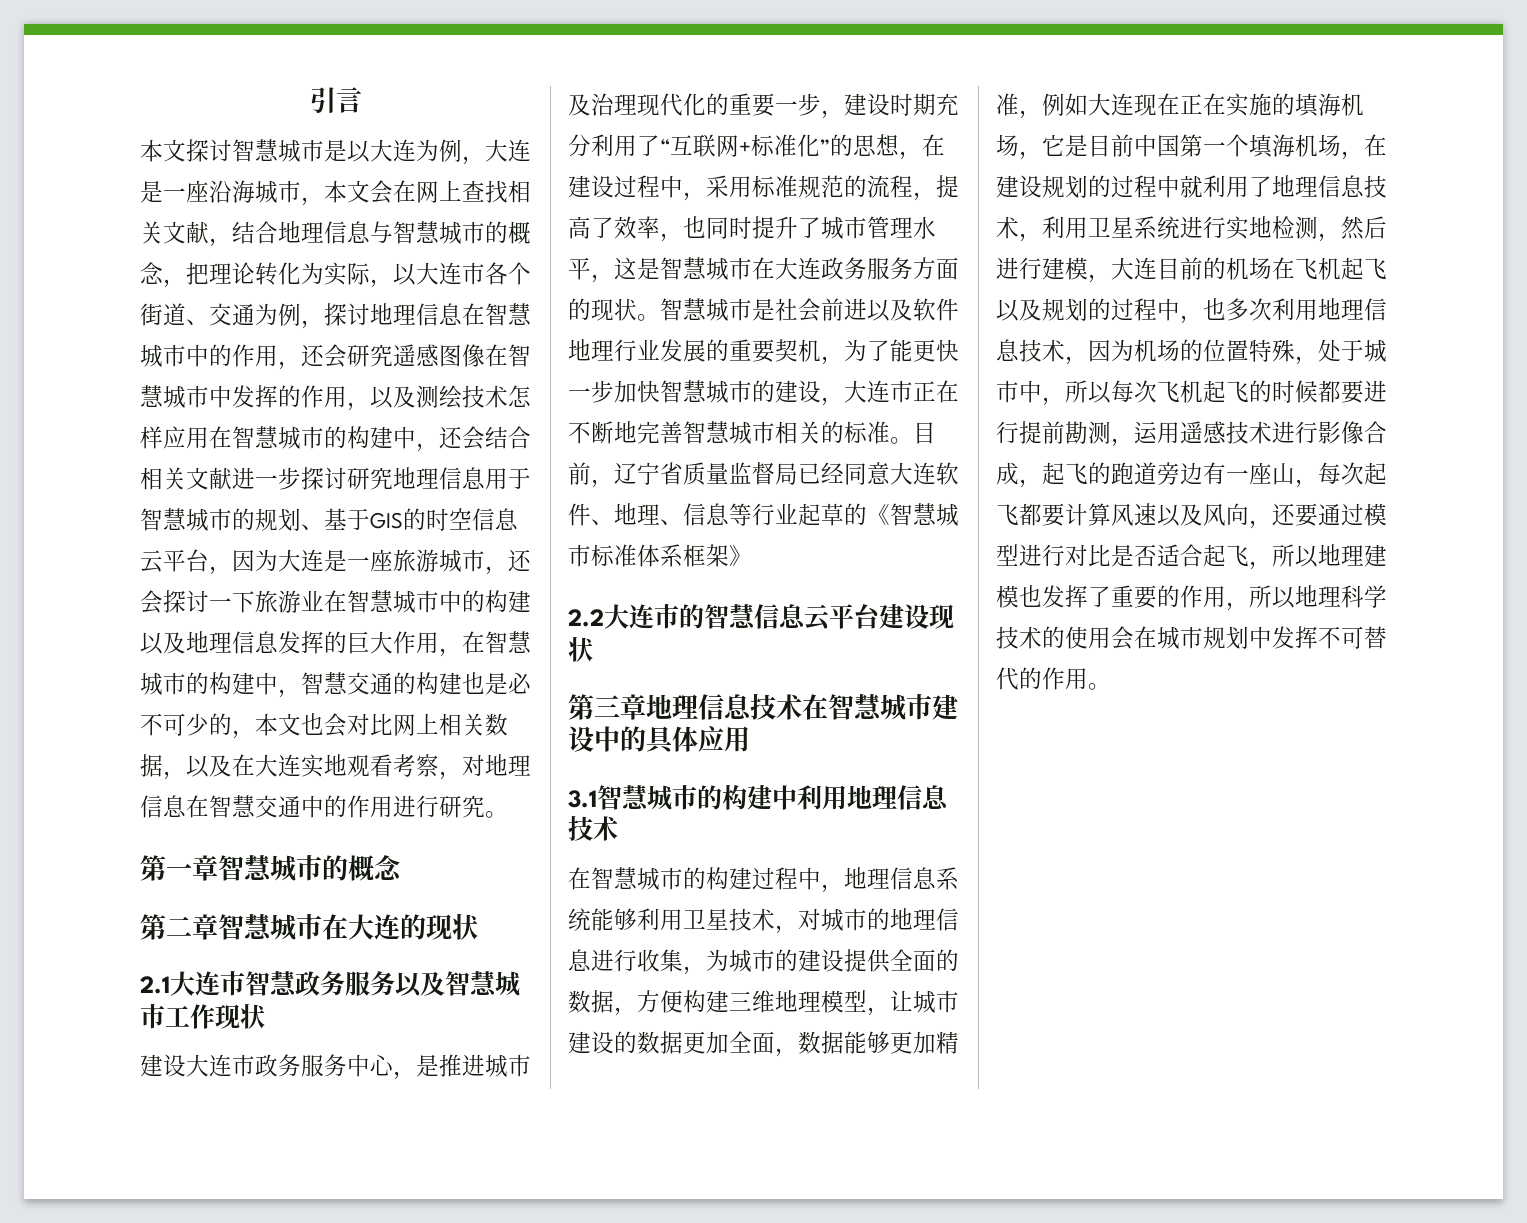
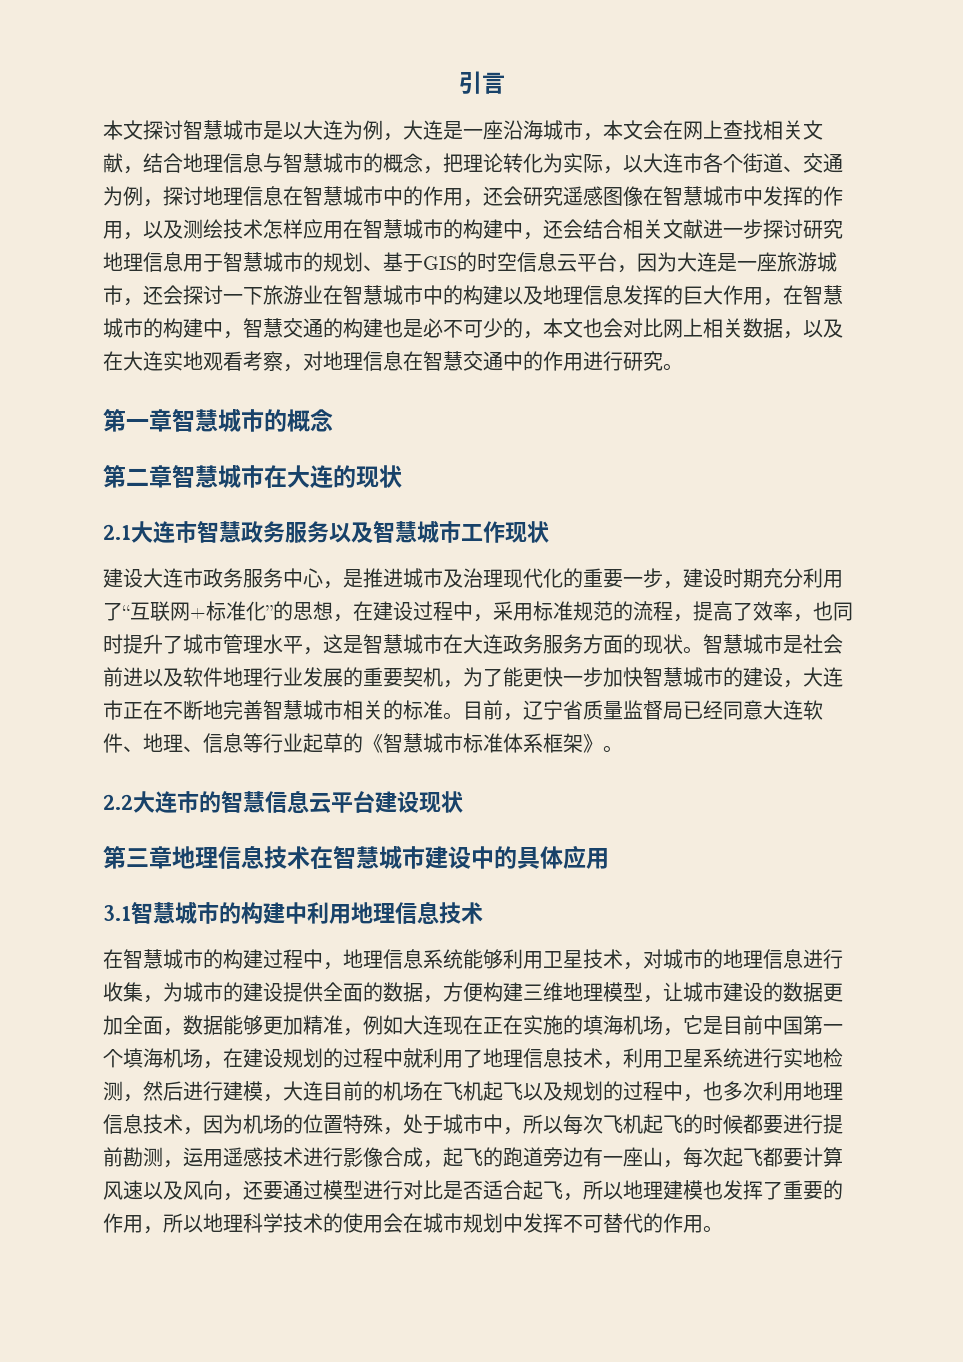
(752, 555) none -> [603,745,623,753] 。

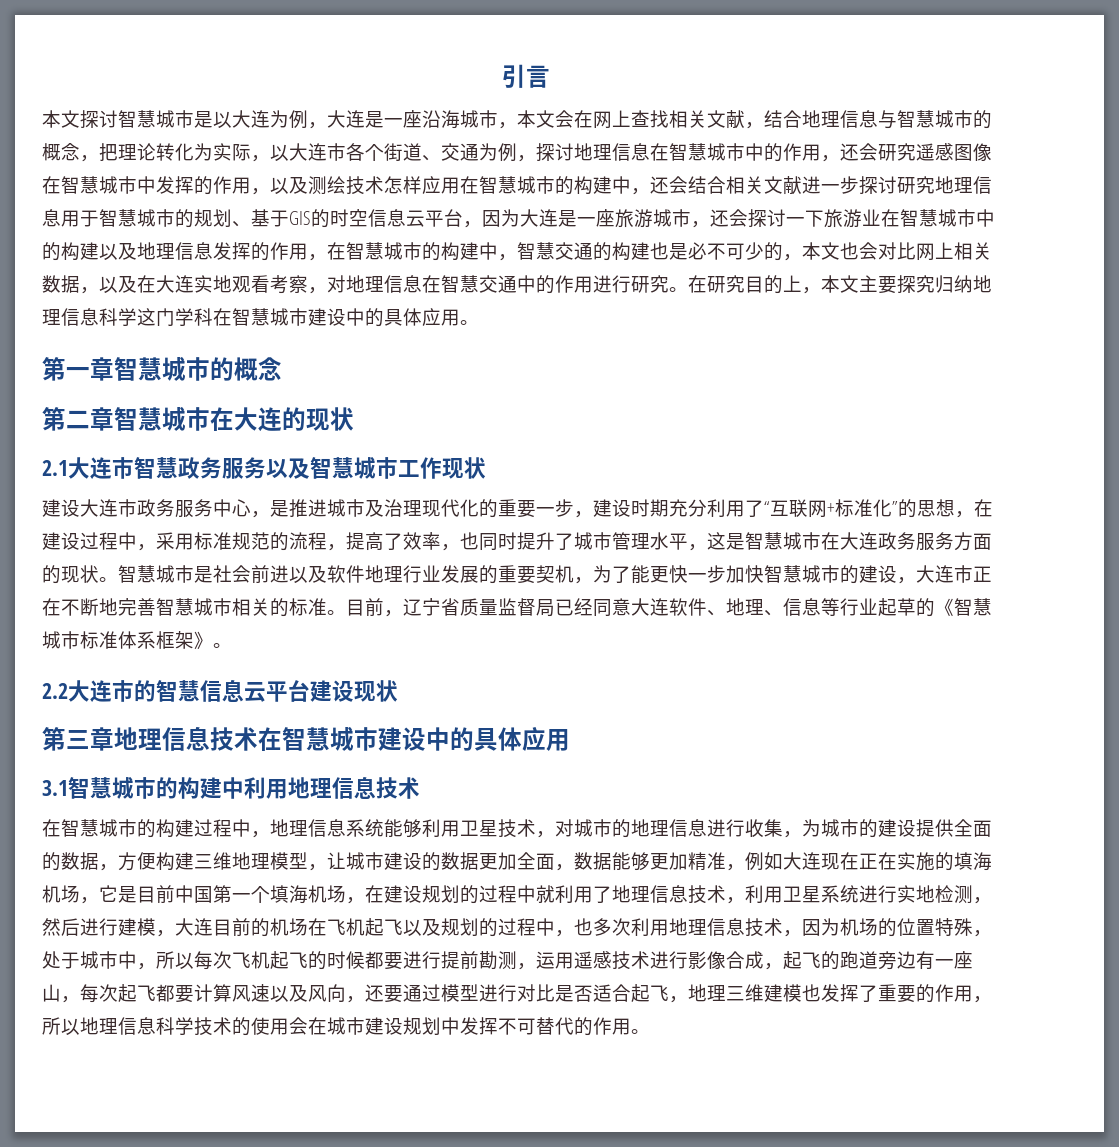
[683,285,723,305] 巨大 -> (270, 251) none
(683, 367) none -> [688,275,992,294] [42,308,479,327] 在研究目的上，本文主要探究归纳地理信息科学这门学科在智慧城市建设中的具体应用。
[583,1180,663,1200] 所以地理 -> [688,984,764,1002] 地理三维
(243, 1223) none -> [118,1017,156,1035] 信息
(463, 1223) none -> [365,1017,403,1035] 建设

